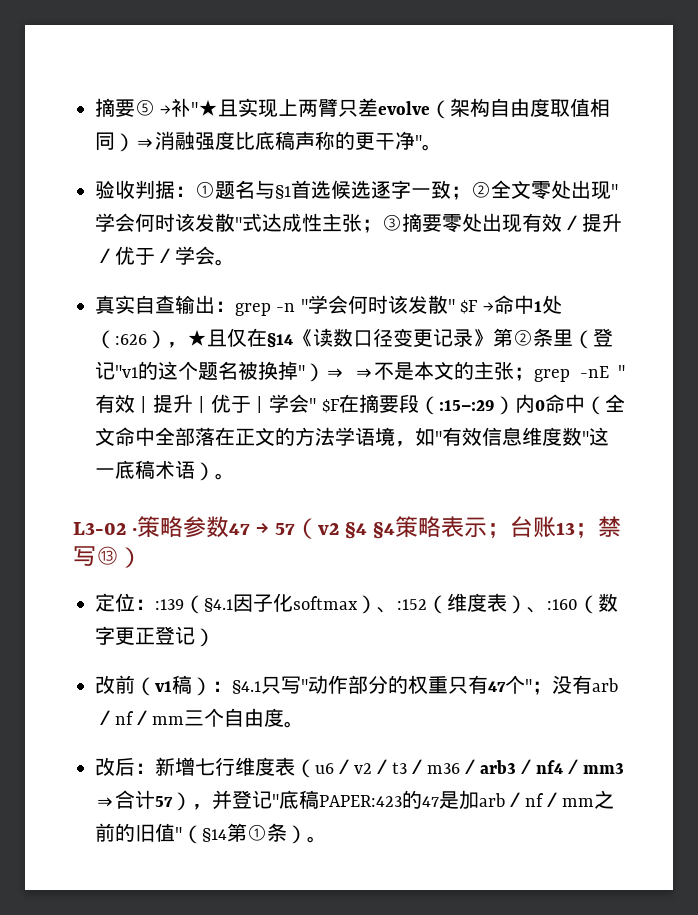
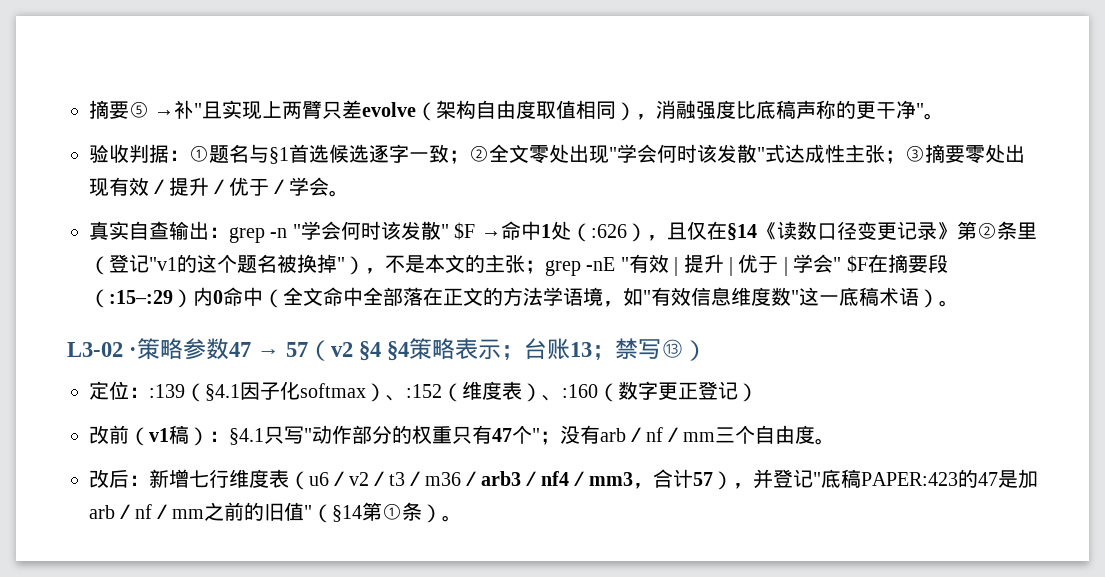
[191,100,219,116] "★ -> [194,103,203,117] "
[135,138,155,148] ⇒ -> [636,114,657,120] ，
[187,330,207,346] ★ -> (667, 238) none
[325,368,375,378] ⇒ ⇒ -> [365,268,385,274] ，
[95,797,115,807] ⇒ -> [633,483,653,489] ，

